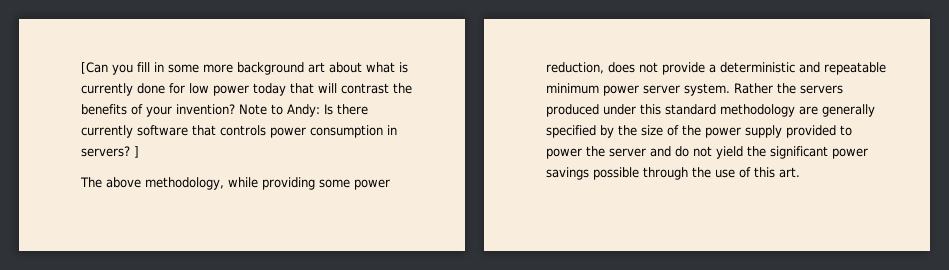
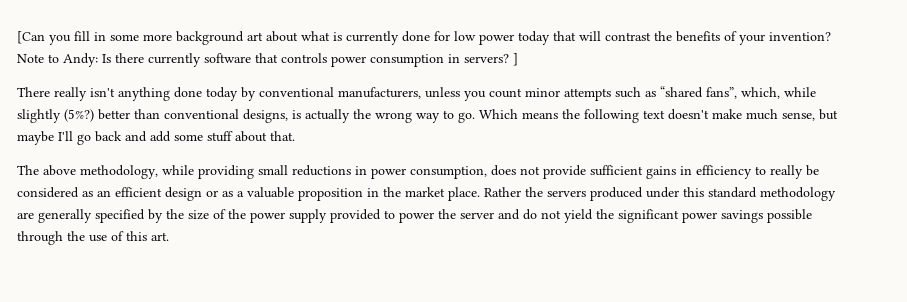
(139, 152) none -> [17,86,816,101] [17,109,838,123] [17,131,295,145] // There really isn't anything done today by conventional manufacturers, unless you count minor attempts such as “shared fans”, which, while slightly (5%?) better than conventional designs, is actually the wrong way to go. Which means the following text doesn't make much sense, but maybe I'll go back and add some stuff about that.
[319,179,390,190] [546,62,886,75] [546,83,730,96] some power reduction, does not provide a deterministic and repeatable minimum power server system. -> [258,165,819,179] [17,187,480,201] small reductions in power consumption, does not provide sufficient gains in efficiency to really be considered as an efficient design or as a valuable proposition in the market place.

